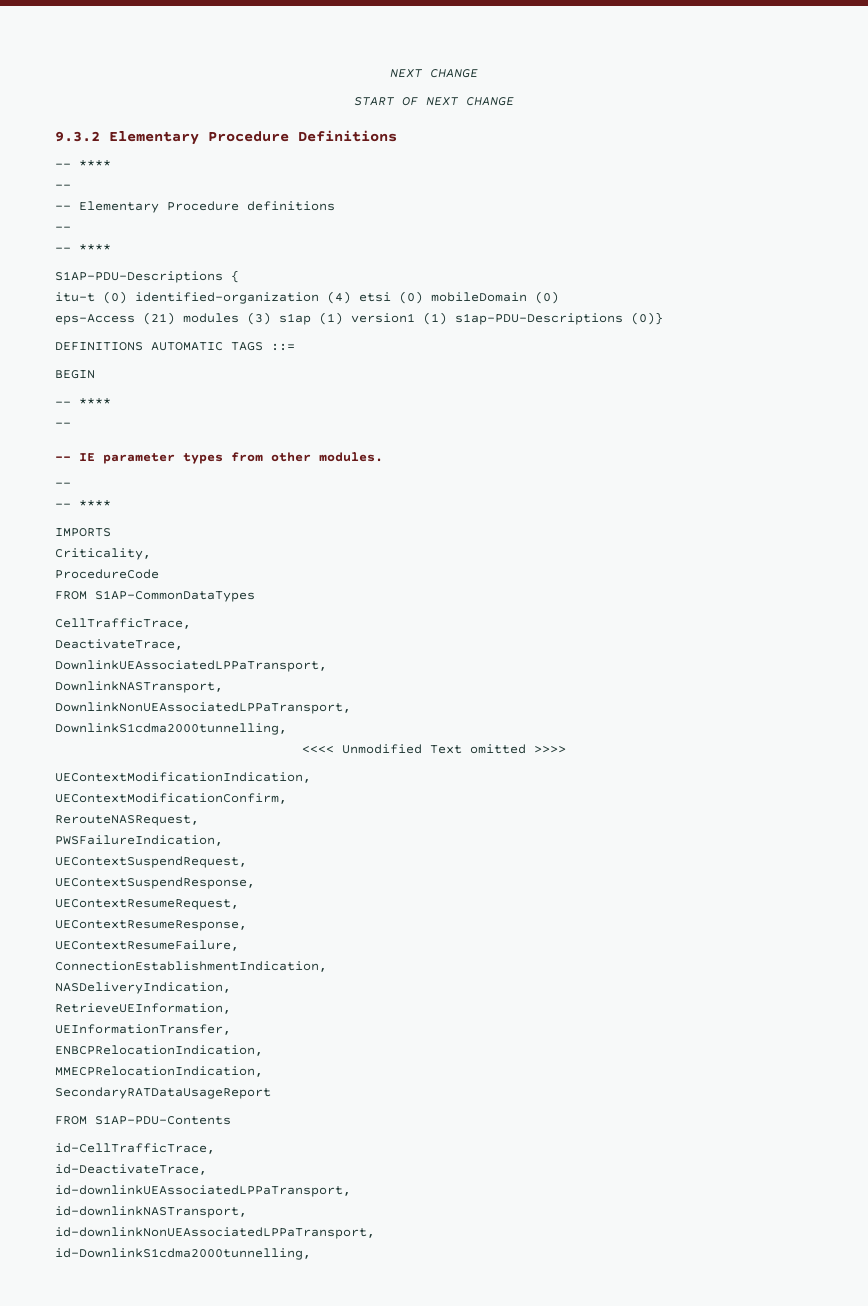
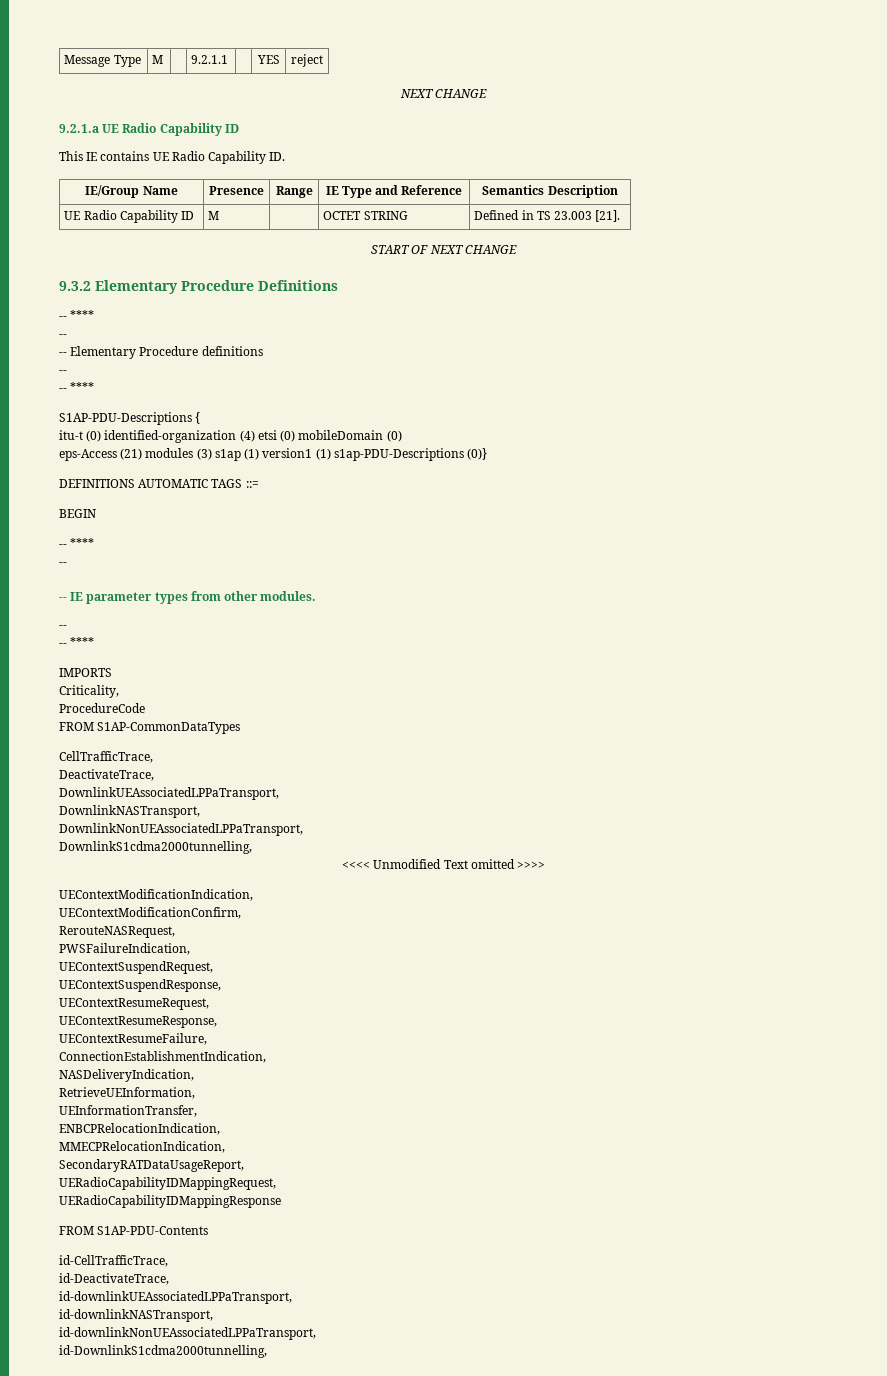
[390,68,478,78] NEXT CHANGE -> [64,55,141,67] [152,55,164,64] [191,55,229,64] [256,55,280,64] [291,54,323,67] [399,89,488,98] [59,123,239,136] [59,151,286,164] [85,185,178,198] [209,186,264,195] [275,186,313,198] [325,185,463,198] [482,185,618,198] [64,210,194,223] [208,211,220,220] [323,211,408,220] [474,210,621,222] Message Type | M | | 9.2.1.1 | | YES | reject // NEXT CHANGE // 9.2.1.a UE Radio Capability ID // This IE contains UE Radio Capability ID. // IE/Group Name | Presence | Range | IE Type and Reference | Semantics Description // UE Radio Capability ID | M | | OCTET STRING | Defined in TS 23.003 [21].
[55,1087,271,1099] SecondaryRATDataUsageReport -> [59,1159,244,1172] [59,1177,276,1190] [59,1195,281,1208] SecondaryRATDataUsageReport, // UERadioCapabilityIDMappingRequest, // UERadioCapabilityIDMappingResponse

